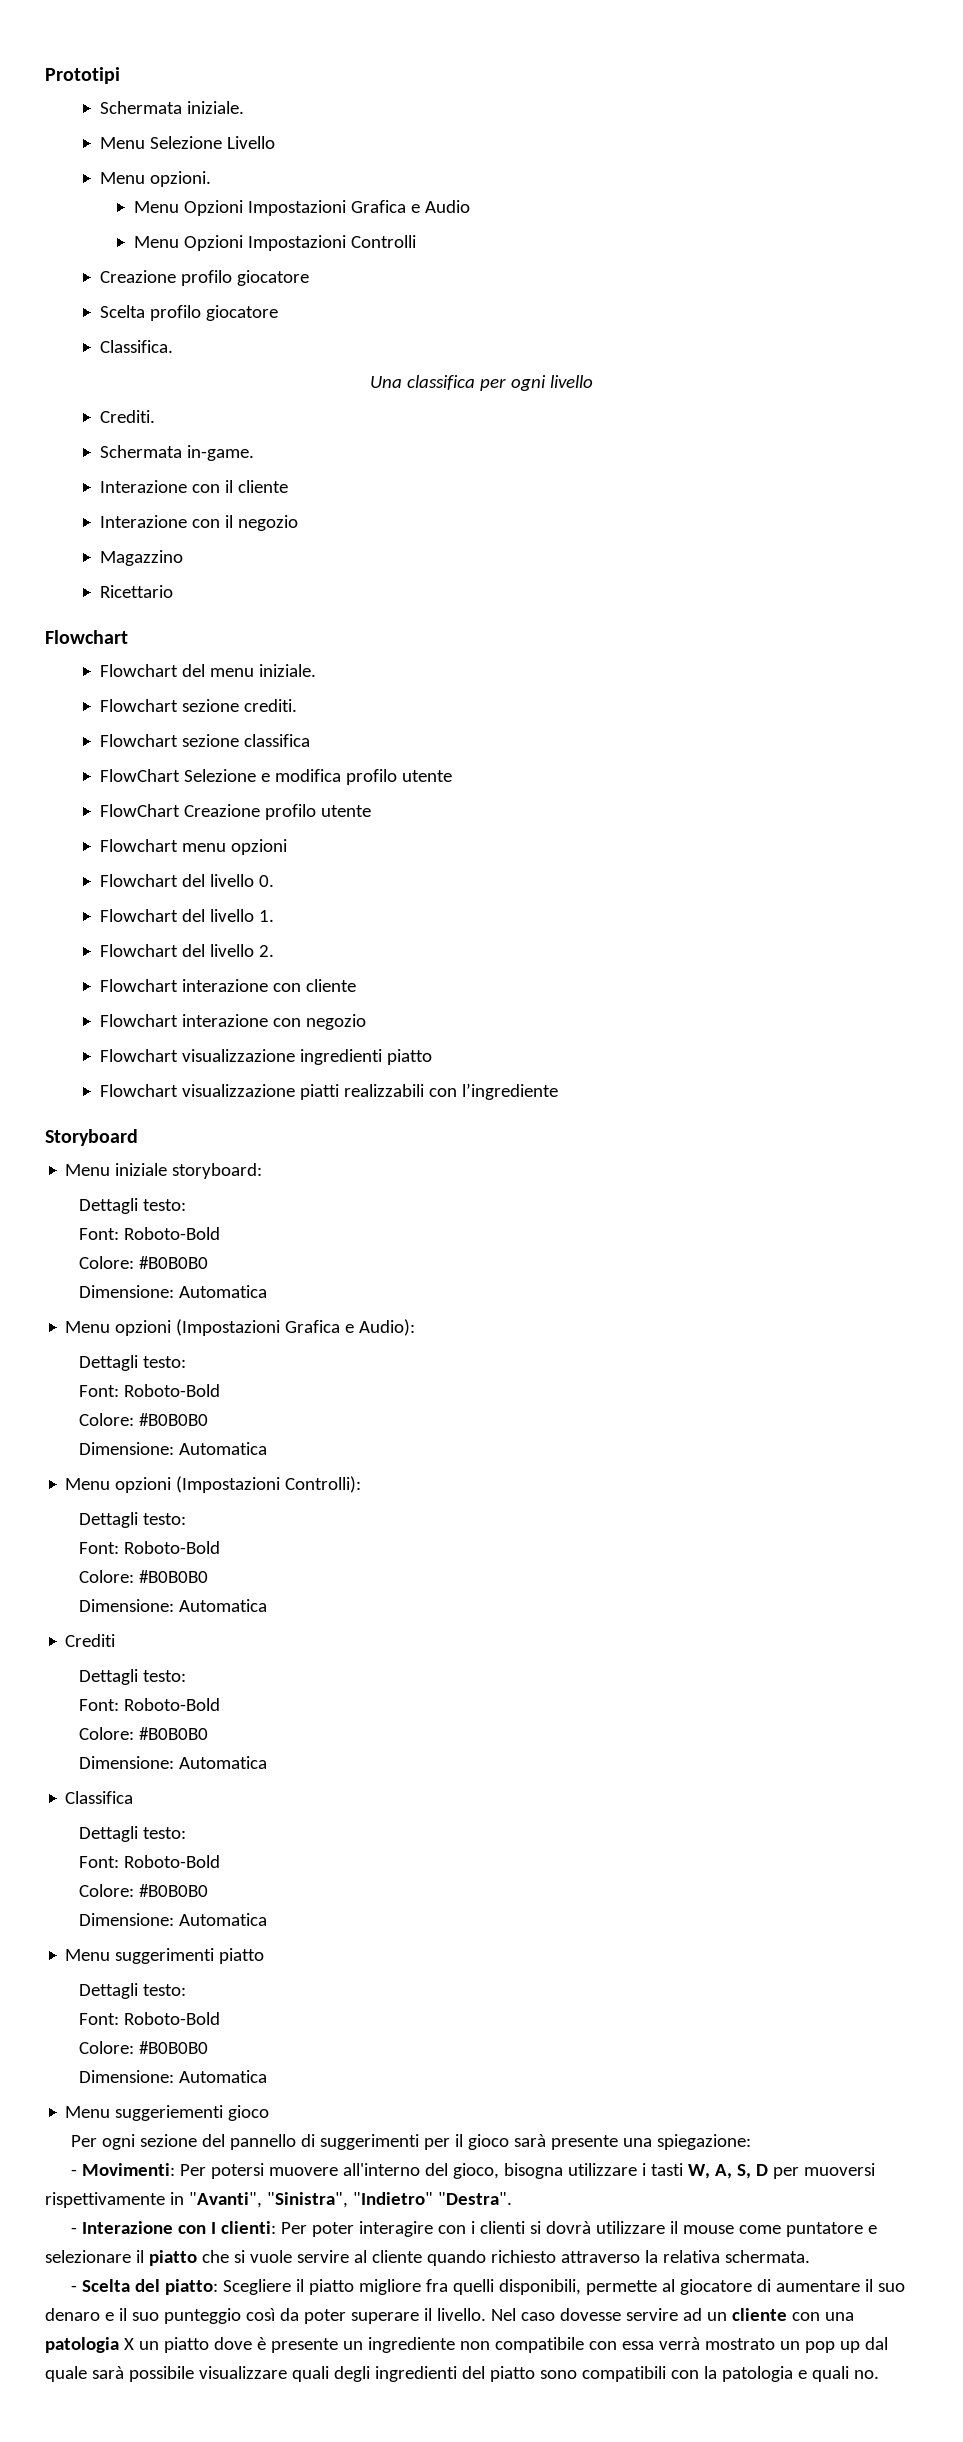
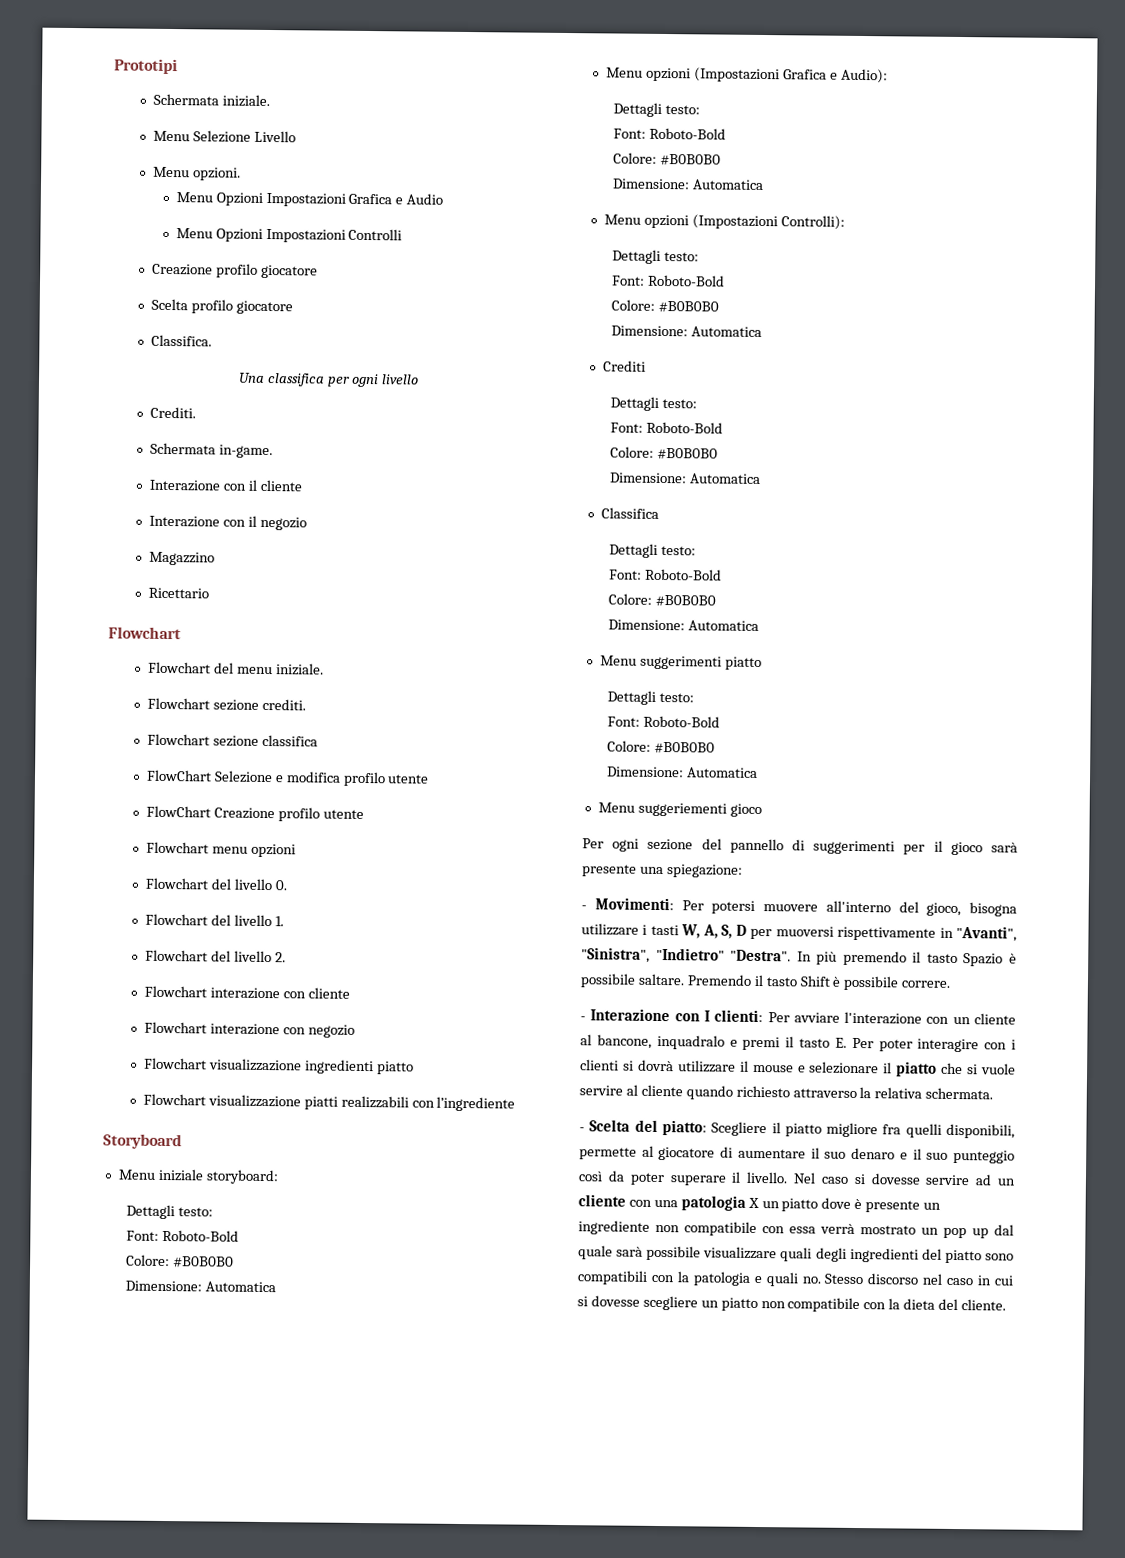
(512, 2198) none -> [796,950,1017,967] [580,973,951,991] In più premendo il tasto Spazio è possibile saltare. Premendo il tasto Shift è possibile correre.
(307, 2228) none -> [793,1011,1016,1025] [580,1034,874,1051] avviare l'interazione con un cliente al bancone, inquadralo e premi il tasto E. Per
[738,2222,863,2237] come puntatore -> (794, 1068) none
(555, 2316) none -> [853,1173,866,1185] si
(879, 2374) none -> [824,1273,1013,1286] [577,1295,1007,1313] Stesso discorso nel caso in cui si dovesse scegliere un piatto non compatibile con la dieta del cliente.

